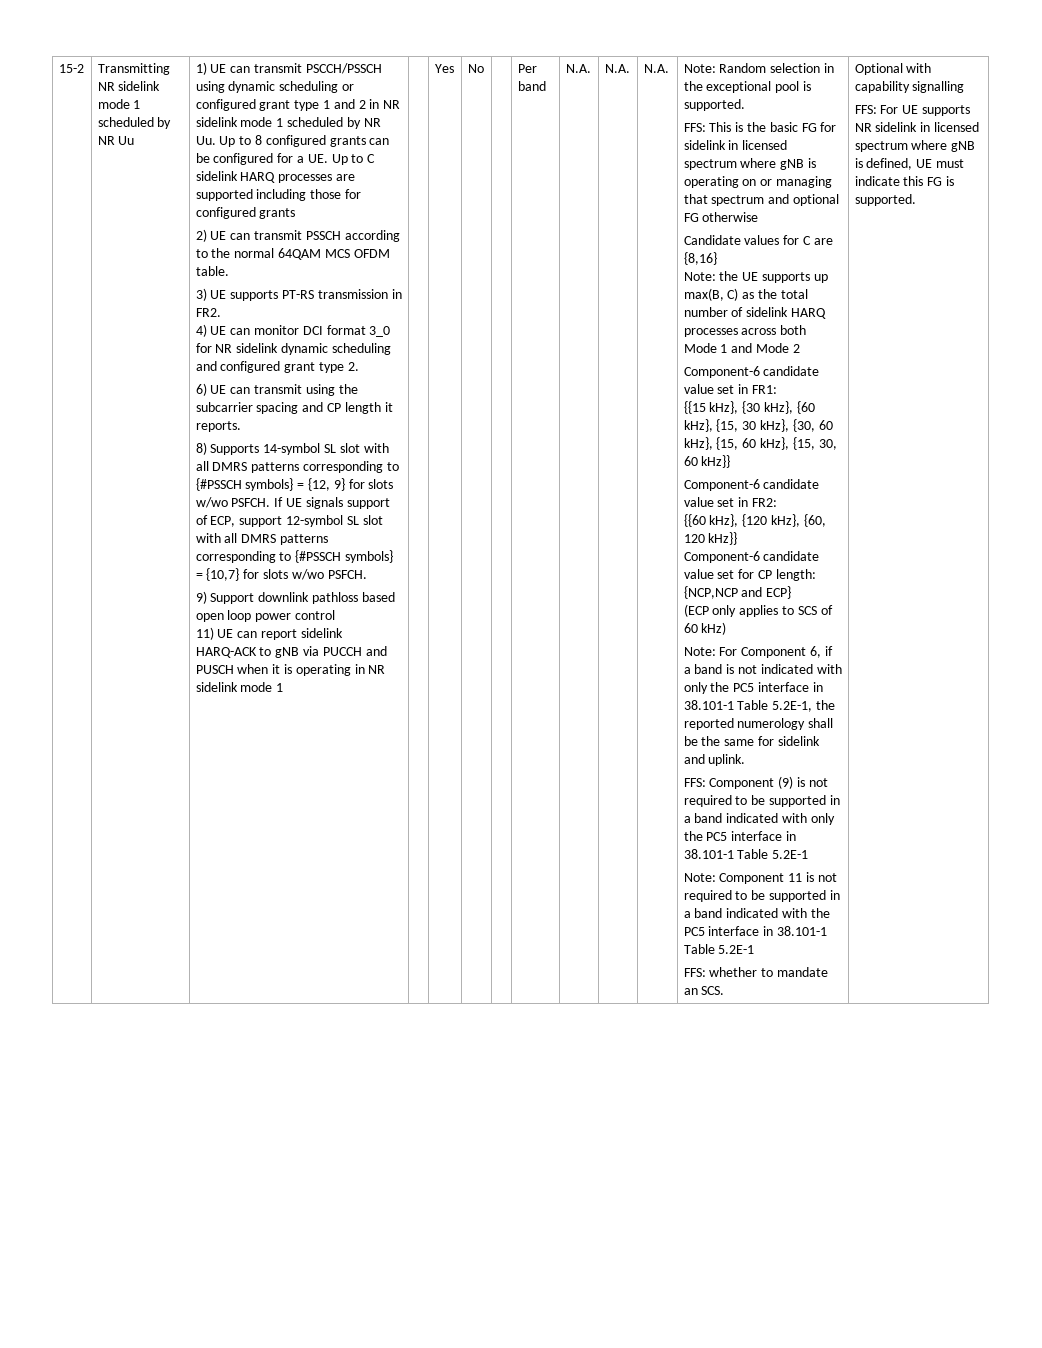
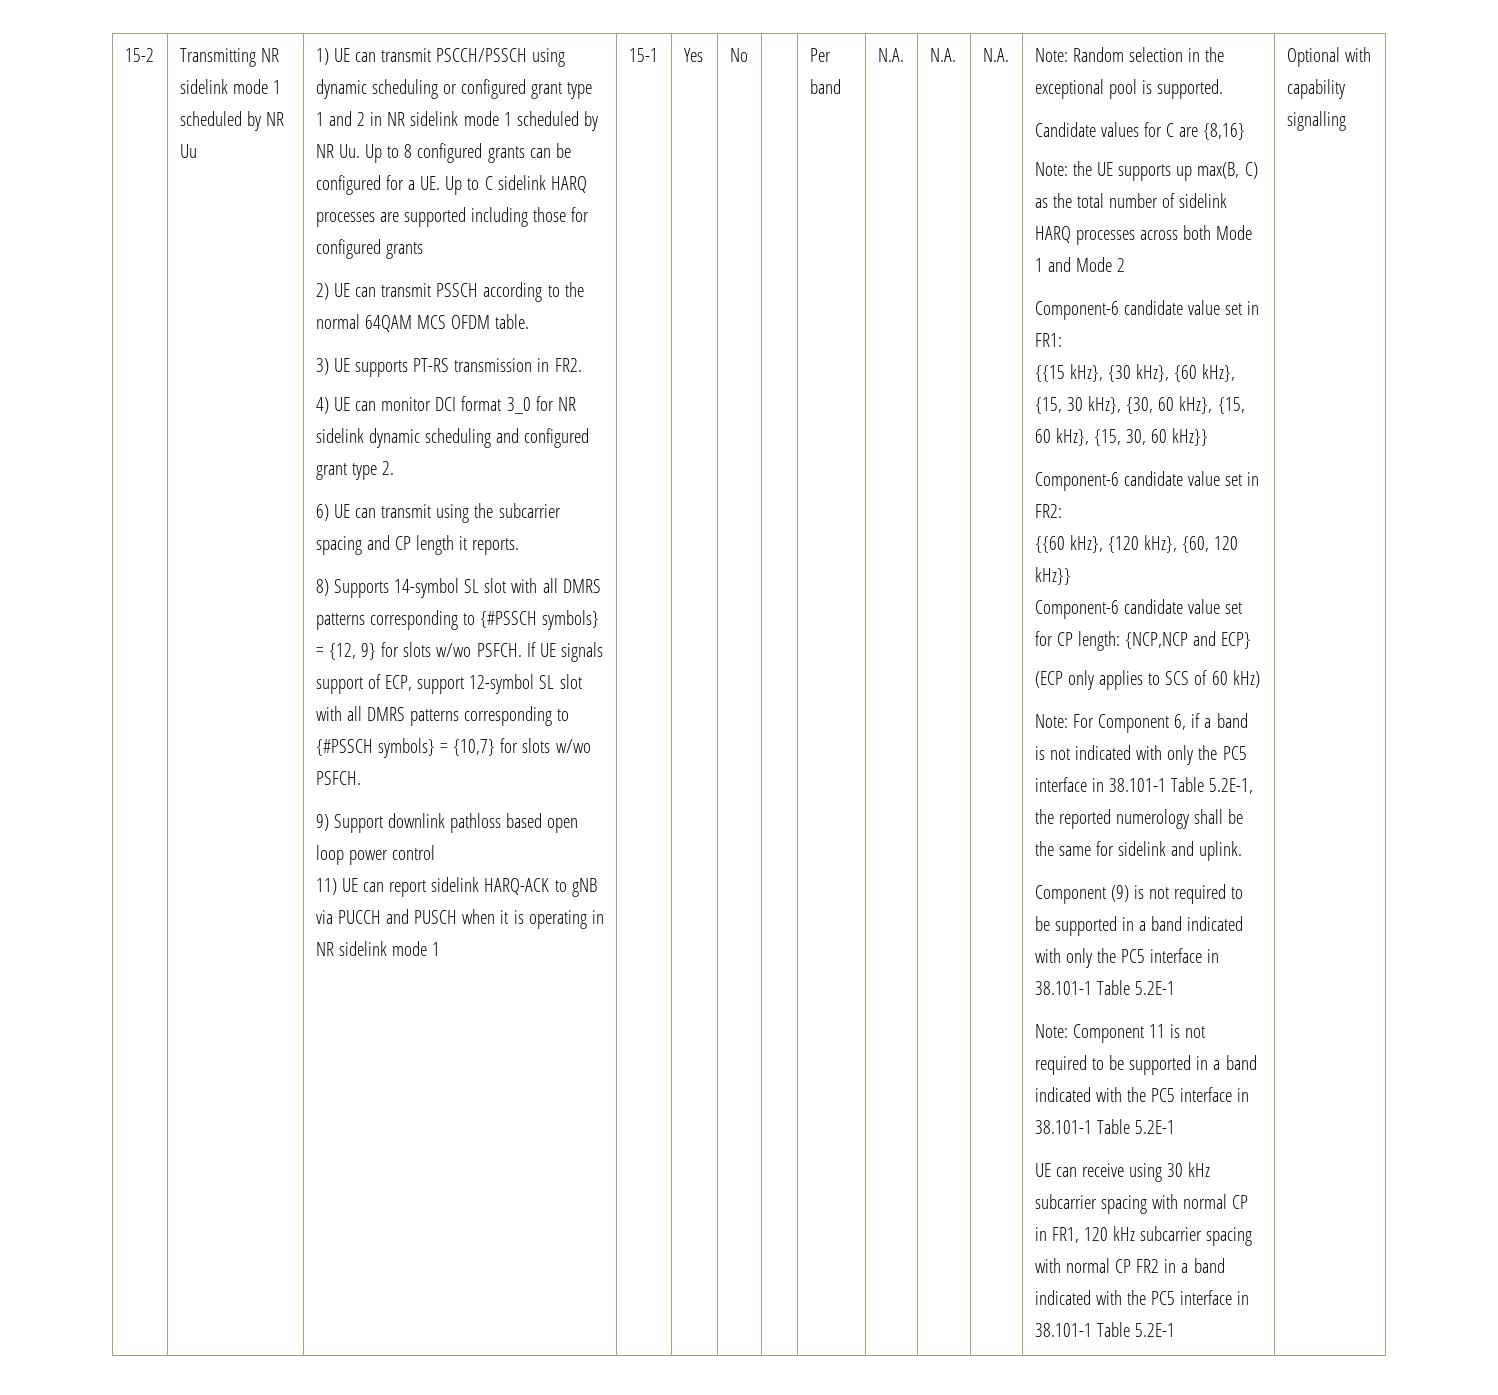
(284, 687) none -> [628,48,658,62] 15-1
[683,122,837,132] [683,140,788,150] [683,158,816,170] [683,176,832,188] [683,194,839,206] [683,212,759,222] // FFS: This is the basic FG for sidelink in licensed spectrum where gNB is operating on or managing that spectrum and optional FG otherwise -> (1224, 89) none
[683,778,706,787] FFS: -> (1243, 851) none
[683,967,828,977] [683,986,725,995] [854,63,932,75] [854,81,965,93] [854,105,970,116] [854,122,979,132] [854,140,976,152] [854,158,964,170] [854,176,954,186] [854,194,916,206] FFS: whether to mandate an SCS. | Optional with capability signalling // FFS: For UE supports NR sidelink in licensed spectrum where gNB is defined, UE must indicate this FG is supported. -> [1034,1162,1211,1182] [1034,1194,1249,1214] [1034,1226,1253,1246] [1034,1258,1225,1273] [1034,1290,1250,1305] [1034,1322,1176,1337] [1286,47,1371,67] [1286,79,1345,99] [1286,111,1346,131] UE can receive using 30 kHz subcarrier spacing with normal CP in FR1, 120 kHz subcarrier spacing with normal CP FR2 in a band indicated with the PC5 interface in 38.101-1 Table 5.2E-1 | Optional with capability signalling

